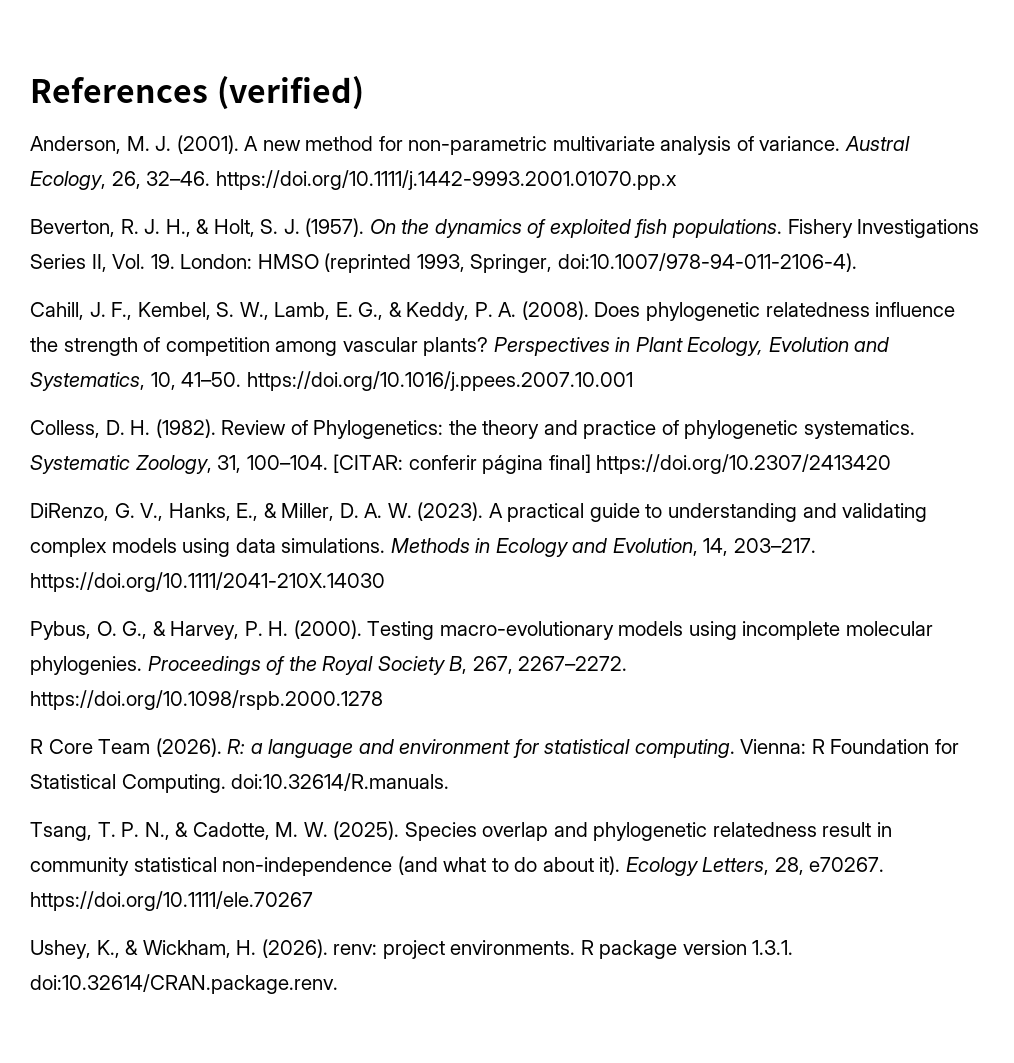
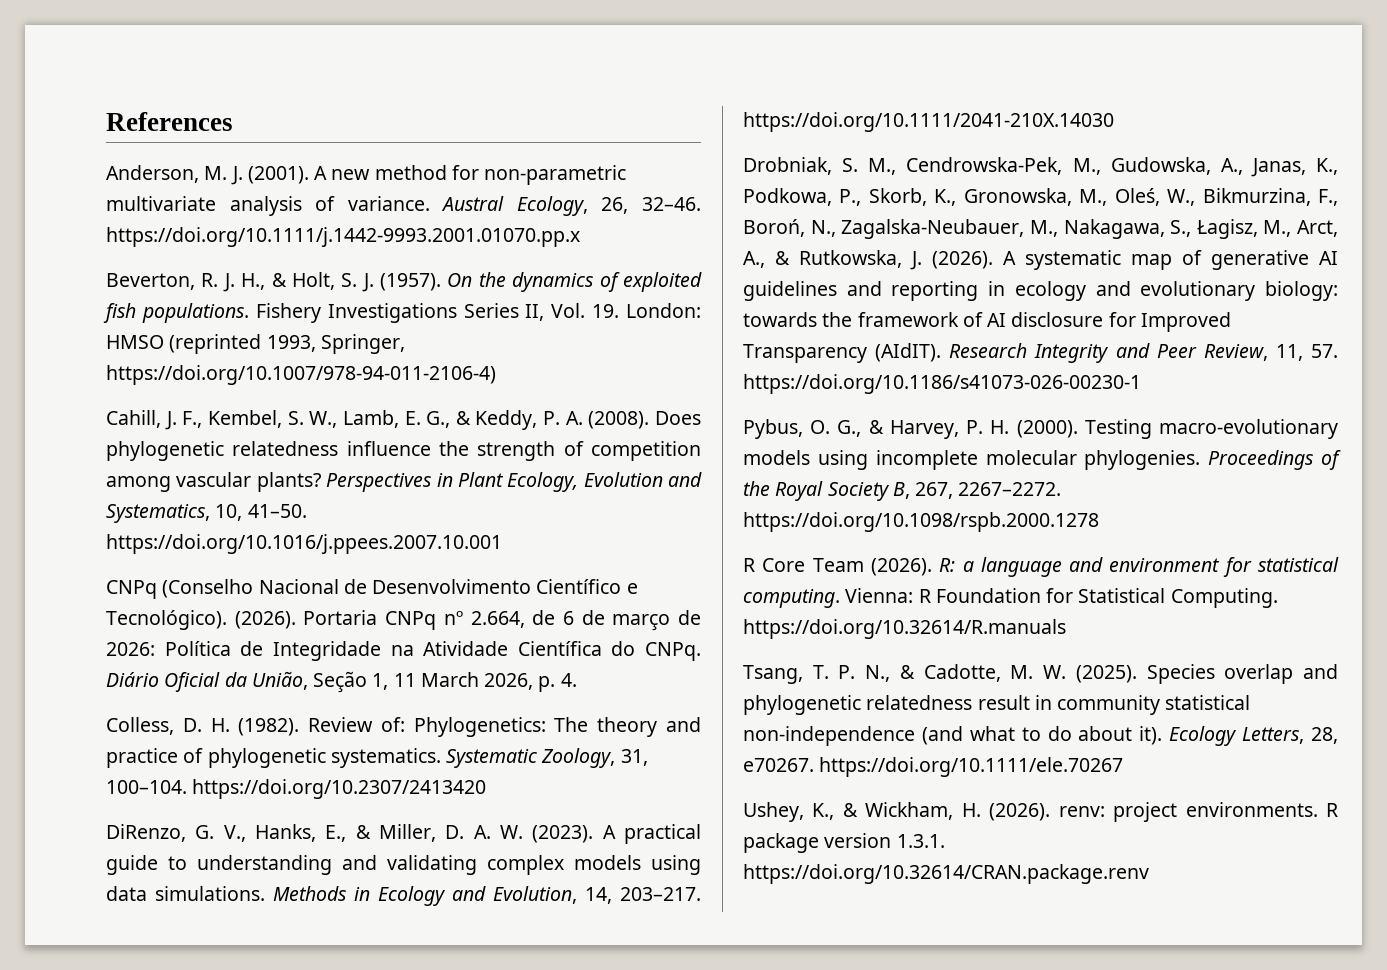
[216,76,364,110] (verified) -> (233, 121) none
[557,253,857,272] doi:10.1007/978-94-011-2106-4). -> [106,365,496,385] https://doi.org/10.1007/978-94-011-2106-4)
(633, 381) none -> [106,579,638,599] [106,610,701,631] [106,641,701,661] [106,671,577,693] // CNPq (Conselho Nacional de Desenvolvimento Científico e Tecnológico). (2026). Portaria CNPq nº 2.664, de 6 de março de 2026: Política de Integridade na Atividade Científica do CNPq. Diário Oficial da União, Seção 1, 11 March 2026, p. 4.
[290,420,477,439] of Phylogenetics: the -> [380,717,589,737] of: Phylogenetics: The
[333,454,591,474] [CITAR: conferir página final] -> (187, 787) none
(385, 582) none -> [743,157,1338,177] [743,188,1338,206] [743,219,1338,239] [743,250,1338,270] [743,281,1338,301] [743,312,1231,332] [743,343,1338,363] [743,374,1141,394] // Drobniak, S. M., Cendrowska-Pek, M., Gudowska, A., Janas, K., Podkowa, P., Skorb, K., Gronowska, M., Oleś, W., Bikmurzina, F., Boroń, N., Zagalska-Neubauer, M., Nakagawa, S., Łagisz, M., Arct, A., & Rutkowska, J. (2026). A systematic map of generative AI guidelines and reporting in ecology and evolutionary biology: towards the framework of AI disclosure for Improved Transparency (AIdIT). Research Integrity and Peer Review, 11, 57. https://doi.org/10.1186/s41073-026-00230-1
[231,773,450,791] doi:10.32614/R.manuals. -> [743,619,1066,639] https://doi.org/10.32614/R.manuals
[30,974,338,994] doi:10.32614/CRAN.package.renv. -> [743,864,1149,884] https://doi.org/10.32614/CRAN.package.renv

